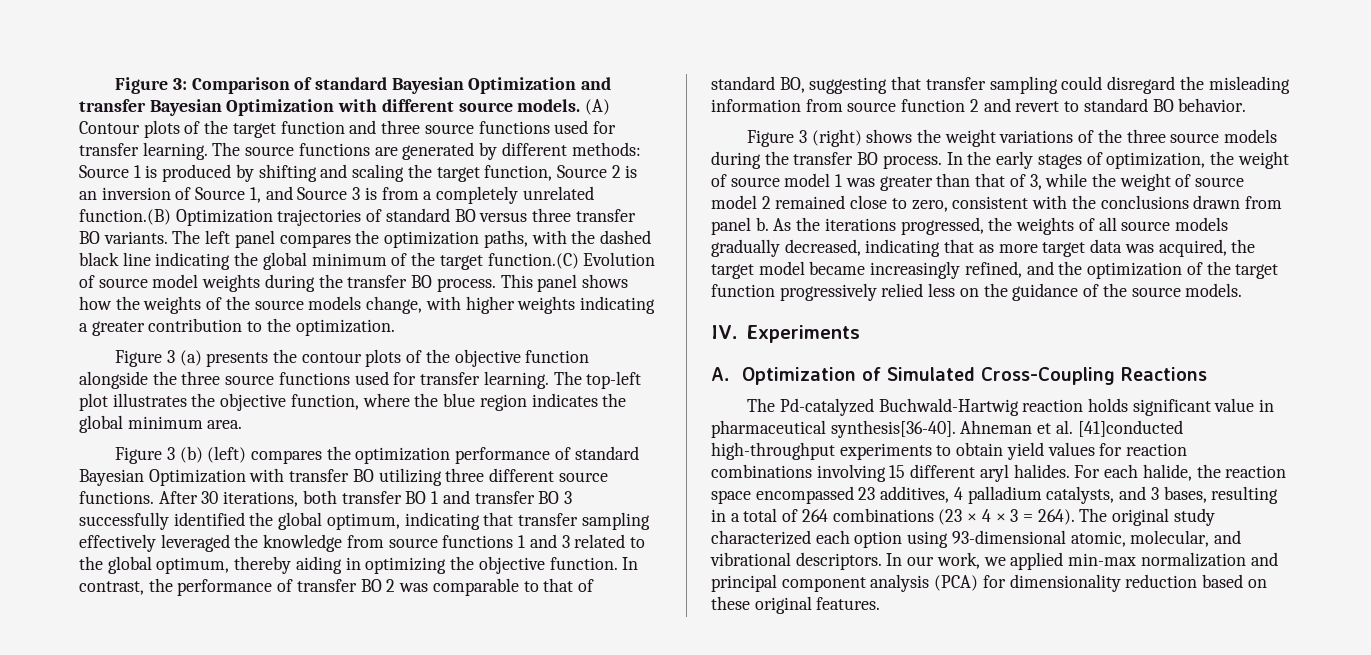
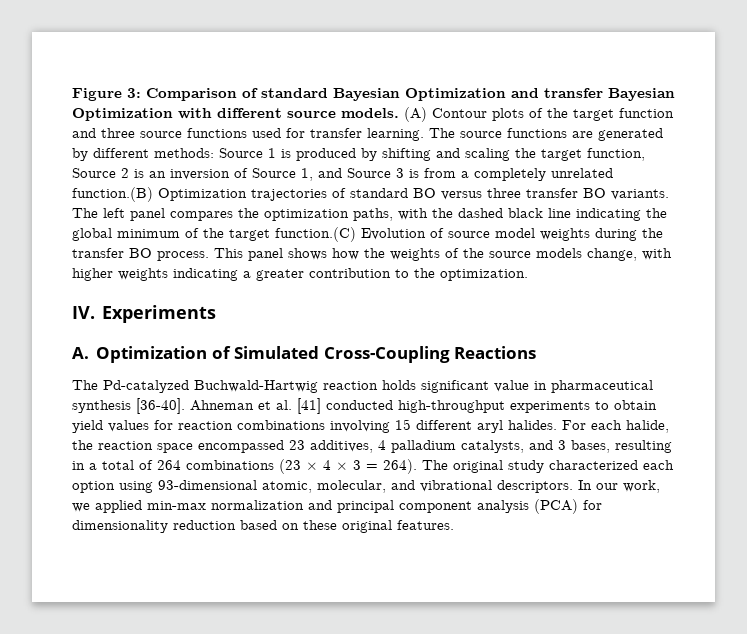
[115,349,590,367] [79,371,642,389] [79,393,627,411] [79,415,243,433] [115,446,639,464] [79,468,608,486] [79,490,572,507] [79,512,650,530] [79,534,645,552] [79,556,639,574] [79,578,594,596] [711,76,1290,94] [711,98,1247,112] [747,129,1278,147] [711,151,1289,169] [711,173,1245,191] [711,195,1282,212] [711,217,1228,235] [711,239,1256,257] [711,261,1279,279] [711,283,1243,301] // Figure 3 (a) presents the contour plots of the objective function alongside the three source functions used for transfer learning. The top-left plot illustrates the objective function, where the blue region indicates the global minimum area. // Figure 3 (b) (left) compares the optimization performance of standard Bayesian Optimization with transfer BO utilizing three different source functions. After 30 iterations, both transfer BO 1 and transfer BO 3 successfully identified the global optimum, indicating that transfer sampling effectively leveraged the knowledge from source functions 1 and 3 related to the global optimum, thereby aiding in optimizing the objective function. In contrast, the performance of transfer BO 2 was comparable to that of standard BO, suggesting that transfer sampling could disregard the misleading information from source function 2 and revert to standard BO behavior. // Figure 3 (right) shows the weight variations of the three source models during the transfer BO process. In the early stages of optimization, the weight of source model 1 was greater than that of 3, while the weight of source model 2 remained close to zero, consistent with the conclusions drawn from panel b. As the iterations progressed, the weights of all source models gradually decreased, indicating that as more target data was acquired, the target model became increasingly refined, and the optimization of the target function progressively relied less on the guidance of the source models. -> (528, 275) none
[830,420,956,438] synthesis[36-40]. -> [72,398,185,414] synthesis [36-40].
[1077,420,1183,437] [41]conducted -> [297,398,393,414] [41] conducted

